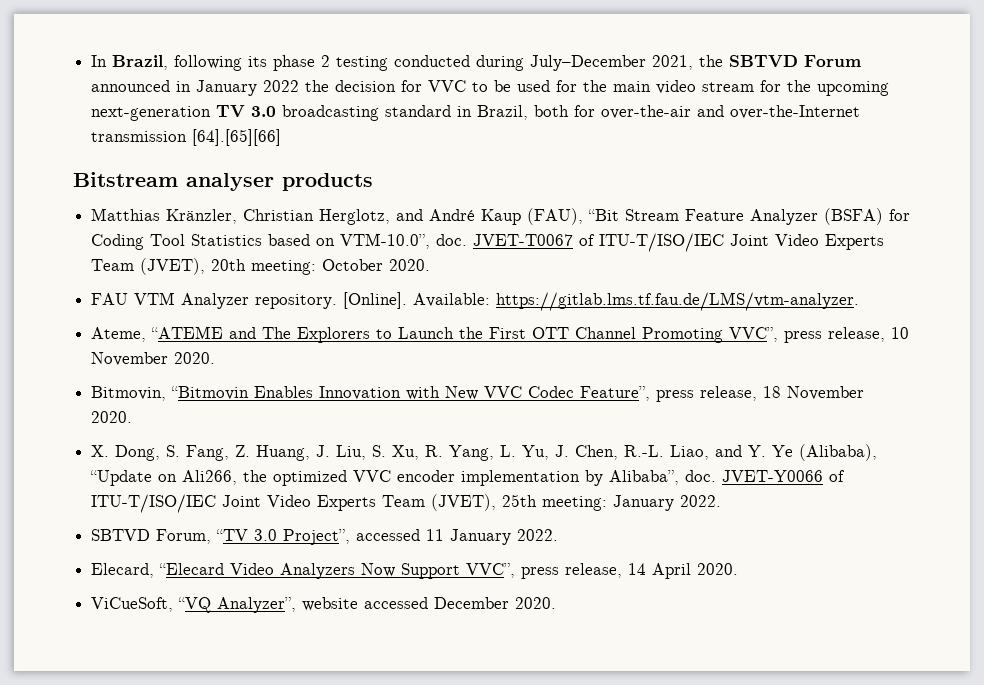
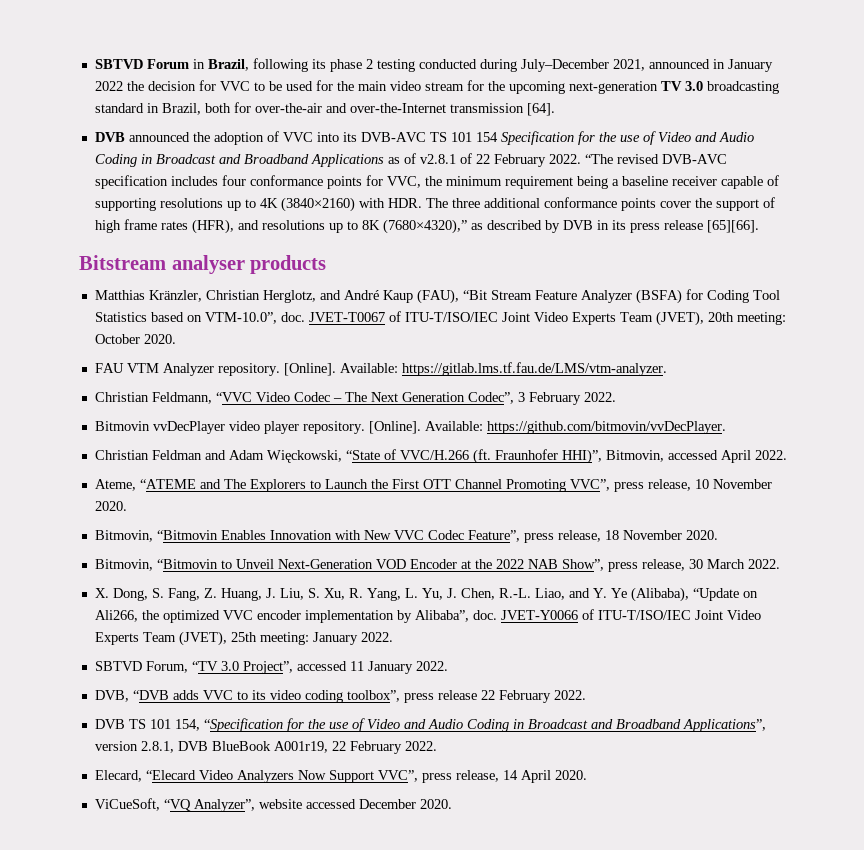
[91,55,108,67] In -> [94,59,205,69] SBTVD Forum in
[699,55,862,67] the SBTVD Forum -> (645, 65) none
[192,129,282,146] [64].[65][66] -> [526,103,555,116] [94,131,754,145] [94,153,727,167] [94,175,779,189] [94,197,775,212] [94,219,759,234] [64]. // DVB announced the adoption of VVC into its DVB-AVC TS 101 154 Specification for the use of Video and Audio Coding in Broadcast and Broadband Applications as of v2.8.1 of 22 February 2022. “The revised DVB-AVC specification includes four conformance points for VVC, the minimum requirement being a baseline receiver capable of supporting resolutions up to 4K (3840×2160) with HDR. The three additional conformance points cover the support of high frame rates (HFR), and resolutions up to 8K (7680×4320),” as described by DVB in its press release [65][66].
(860, 301) none -> [94,392,616,405] [94,421,726,434] [94,449,787,464] // Christian Feldmann, “VVC Video Codec – The Next Generation Codec”, 3 February 2022. // Bitmovin vvDecPlayer video player repository. [Online]. Available: https://github.com/bitmovin/vvDecPlayer. // Christian Feldman and Adam Więckowski, “State of VVC/H.266 (ft. Fraunhofer HHI)”, Bitmovin, accessed April 2022.
(133, 417) none -> [94,559,780,572] // Bitmovin, “Bitmovin to Unveil Next-Generation VOD Encoder at the 2022 NAB Show”, press release, 30 March 2022.
(559, 535) none -> [94,690,586,703] [94,718,766,732] [94,741,437,754] // DVB, “DVB adds VVC to its video coding toolbox”, press release 22 February 2022. // DVB TS 101 154, “Specification for the use of Video and Audio Coding in Broadcast and Broadband Applications”, version 2.8.1, DVB BlueBook A001r19, 22 February 2022.

